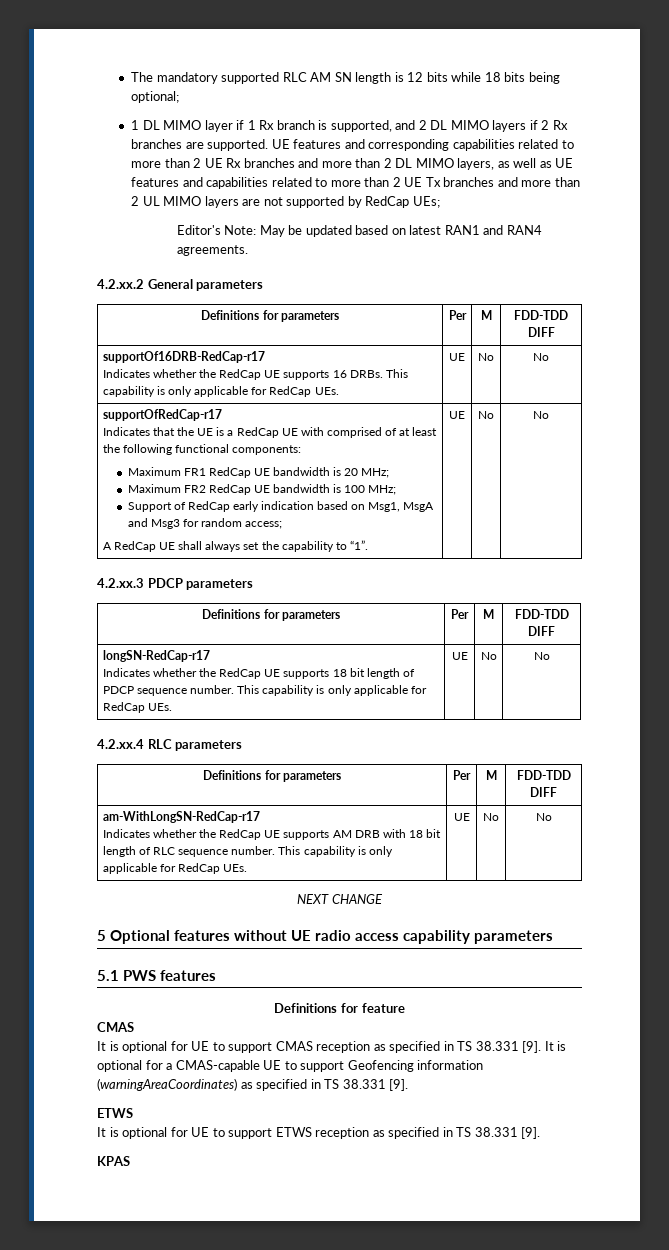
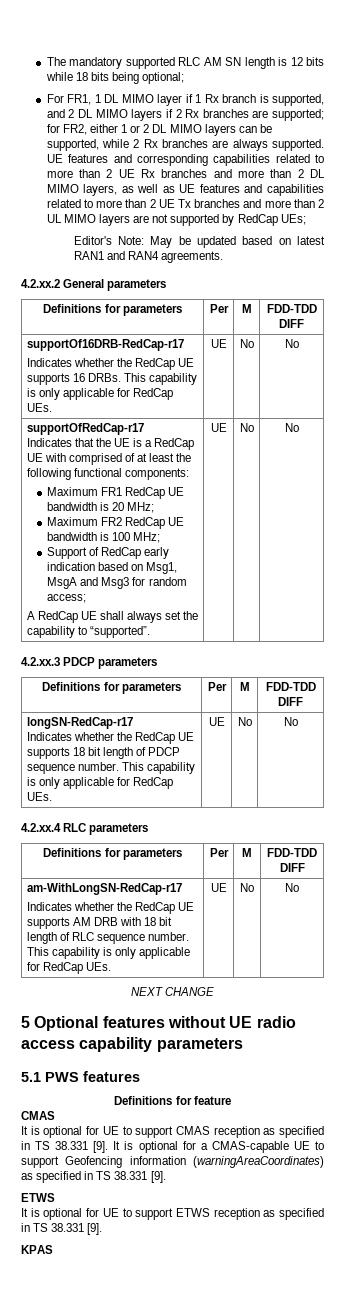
(180, 97) none -> [46,94,92,105] For FR1,
(204, 145) none -> [272,109,325,121] [46,124,272,136] [46,139,268,151] supported; for FR2, either 1 or 2 DL MIMO layers can be supported, while 2 Rx branches are always
[349,540,368,550] “1”. -> [89,626,150,638] “supported”.

